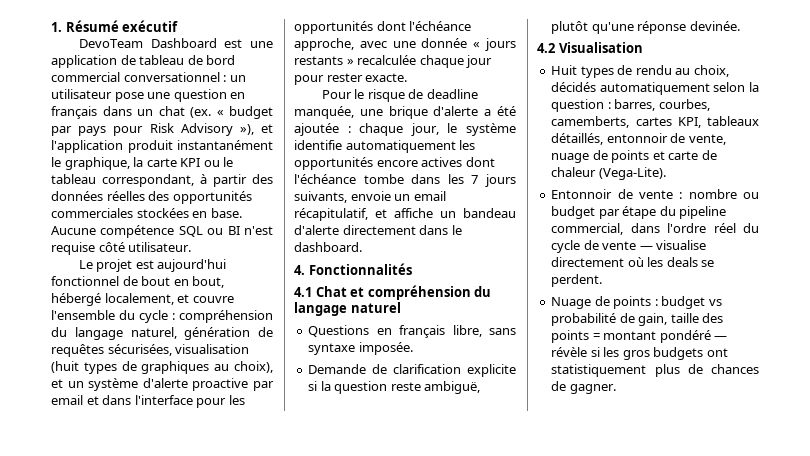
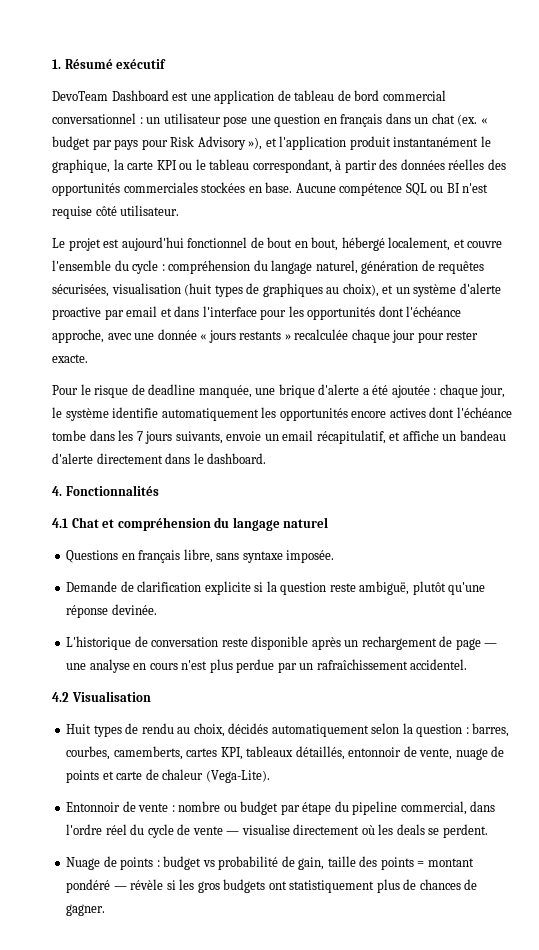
(740, 26) none -> [66,636,498,650] [66,659,468,673] // L'historique de conversation reste disponible après un rechargement de page — une analyse en cours n'est plus perdue par un rafraîchissement accidentel.

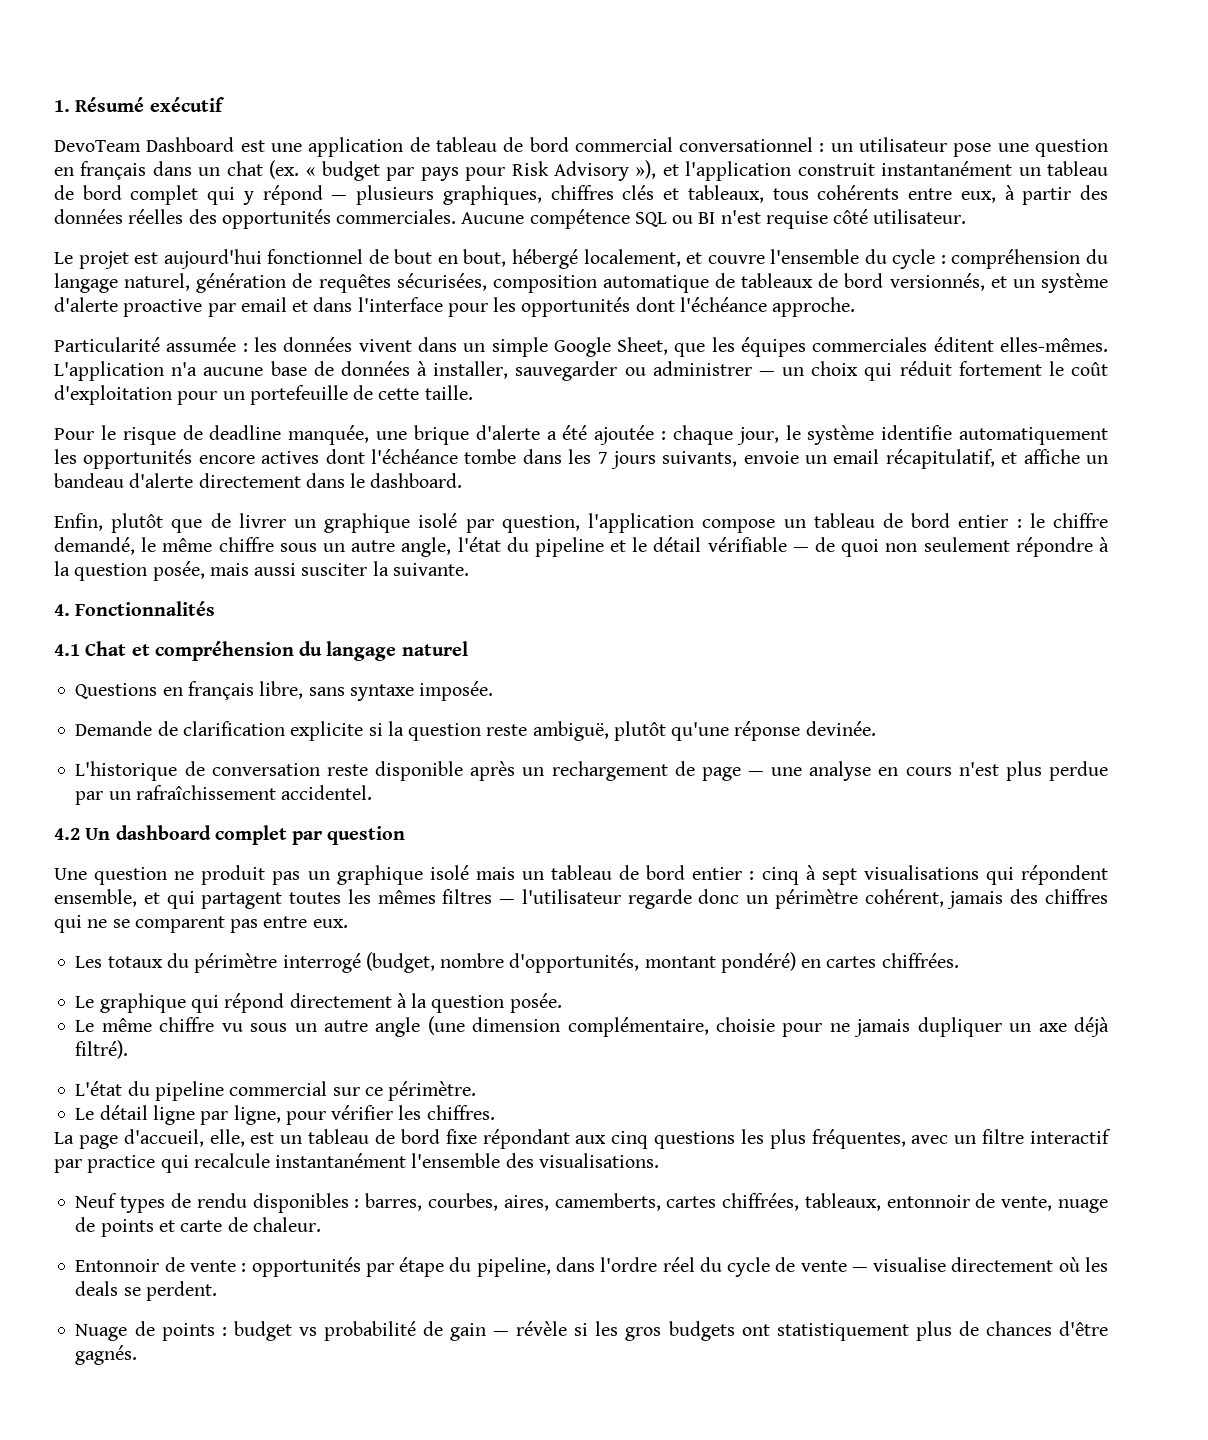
[349,136,491,150] [52,159,332,173] produit instantanément le graphique, la carte KPI ou le tableau correspondant, -> [797,161,1108,176] [54,185,996,205] construit instantanément un tableau de bord complet qui y répond — plusieurs graphiques, chiffres clés et tableaux, tous cohérents entre eux,
[123,182,293,193] commerciales stockées en base. -> [336,209,457,224] commerciales.
[111,283,379,297] visualisation (huit types de graphiques au choix), -> [492,273,985,293] composition automatique de tableaux de bord versionnés,
[52,329,479,343] [52,354,88,363] approche, avec une donnée « jours restants » recalculée chaque jour pour rester exacte. -> [772,297,856,317] [54,337,1108,357] [54,361,1108,381] [54,385,473,405] approche. // Particularité assumée : les données vivent dans un simple Google Sheet, que les équipes commerciales éditent elles-mêmes. L'application n'a aucune base de données à installer, sauvegarder ou administrer — un choix qui réduit fortement le coût d'exploitation pour un portefeuille de cette taille.
(267, 458) none -> [54,513,1108,533] [54,537,1109,557] [54,561,469,581] // Enfin, plutôt que de livrer un graphique isolé par question, l'application compose un tableau de bord entier : le chiffre demandé, le même chiffre sous un autre angle, l'état du pipeline et le détail vérifiable — de quoi non seulement répondre à la question posée, mais aussi susciter la suivante.
[71,691,151,702] [66,723,463,737] Visualisation // Huit types de rendu au choix, décidés automatiquement selon la question -> [85,825,406,845] [54,865,1109,885] [54,889,1108,909] [54,915,348,933] [75,952,959,973] [75,993,562,1013] [75,1016,1110,1037] [75,1040,129,1059] [75,1081,477,1101] [75,1105,495,1125] [54,1129,1112,1149] [54,1153,659,1173] [75,1193,349,1213] Un dashboard complet par question // Une question ne produit pas un graphique isolé mais un tableau de bord entier : cinq à sept visualisations qui répondent ensemble, et qui partagent toutes les mêmes filtres — l'utilisateur regarde donc un périmètre cohérent, jamais des chiffres qui ne se comparent pas entre eux. // Les totaux du périmètre interrogé (budget, nombre d'opportunités, montant pondéré) en cartes chiffrées. // Le graphique qui répond directement à la question posée. // Le même chiffre vu sous un autre angle (une dimension complémentaire, choisie pour ne jamais dupliquer un axe déjà filtré). // L'état du pipeline commercial sur ce périmètre. // Le détail ligne par ligne, pour vérifier les chiffres. // La page d'accueil, elle, est un tableau de bord fixe répondant aux cinq questions les plus fréquentes, avec un filtre interactif par practice qui recalcule instantanément l'ensemble des visualisations. // Neuf types de rendu disponibles
(111, 753) none -> [503,1195,549,1211] aires,
[220,746,345,760] KPI, tableaux détaillés, -> [722,1193,881,1211] chiffrées, tableaux,
[162,769,270,783] chaleur (Vega-Lite). -> [252,1217,321,1232] chaleur.
[178,801,279,815] nombre ou budget -> [251,1257,361,1277] opportunités
[352,801,467,815] pipeline commercial, -> [476,1257,551,1277] pipeline,
[298,856,474,870] [66,879,111,893] gain, taille des points = montant pondéré -> [450,1323,487,1341] gain
[464,879,478,890] [66,904,106,916] de gagner. -> [1058,1321,1108,1336] [75,1345,138,1365] d'être gagnés.

